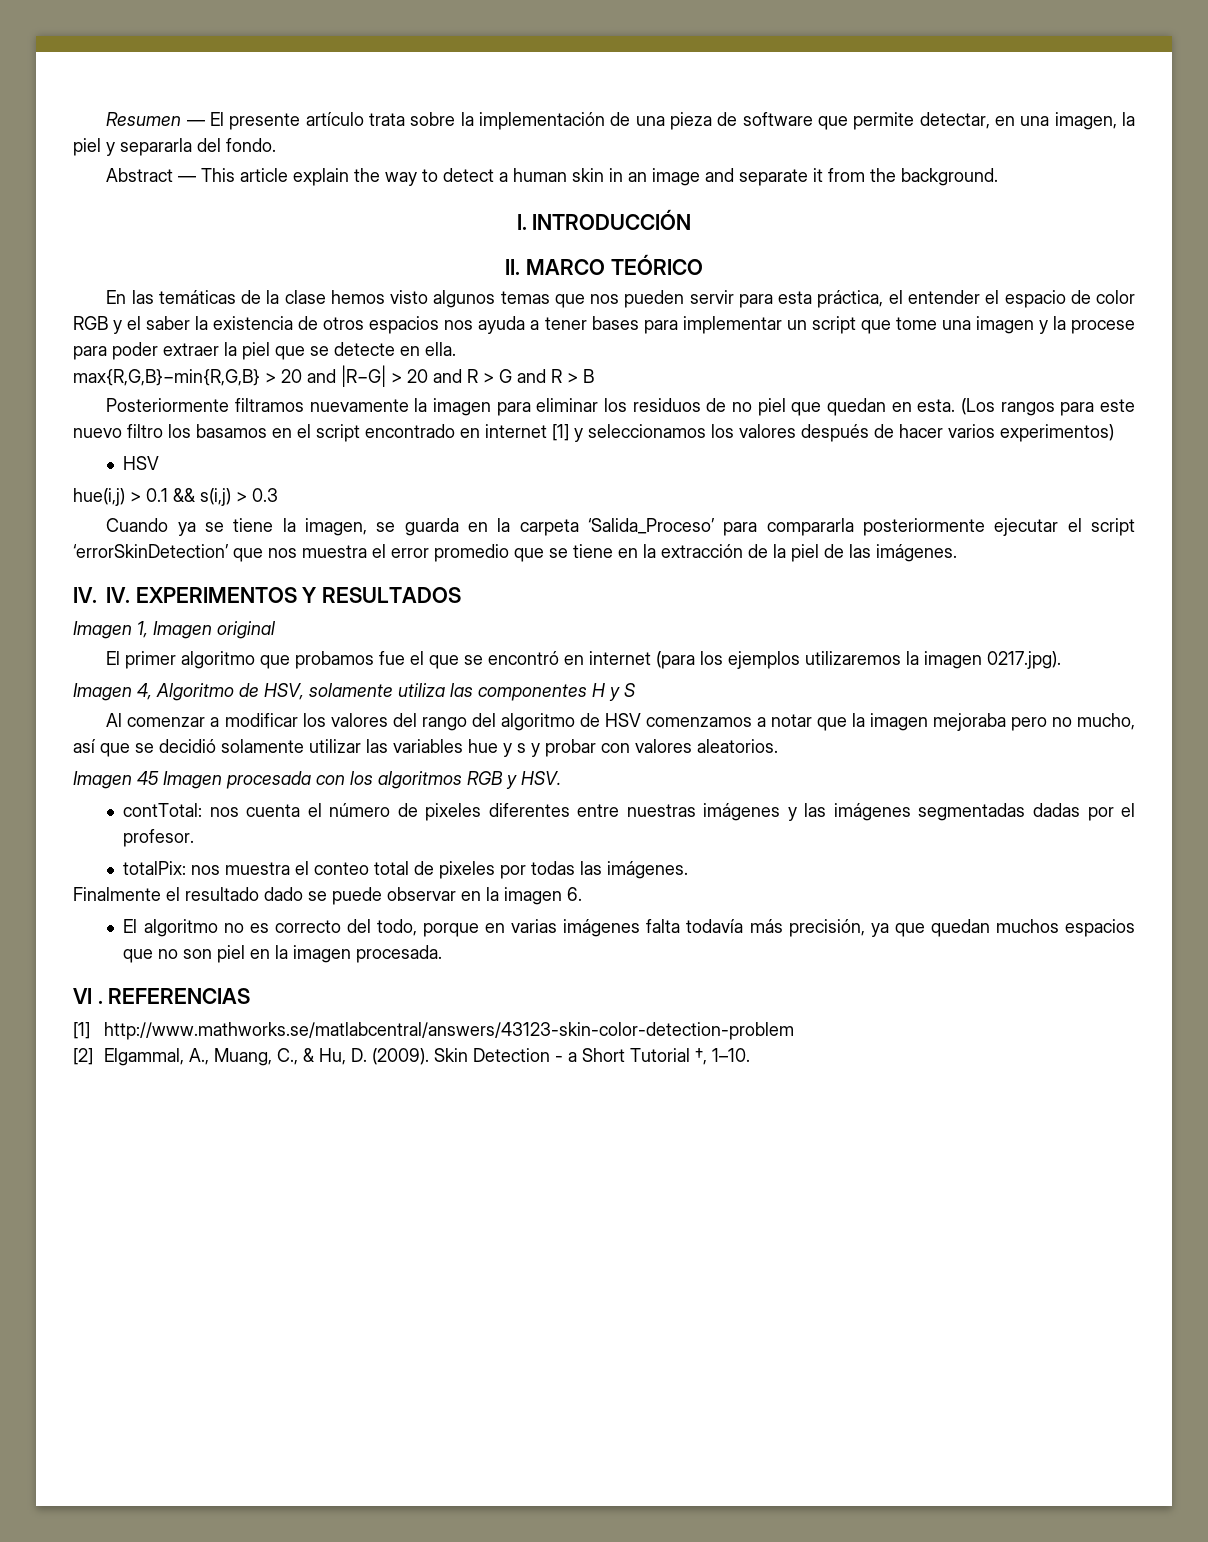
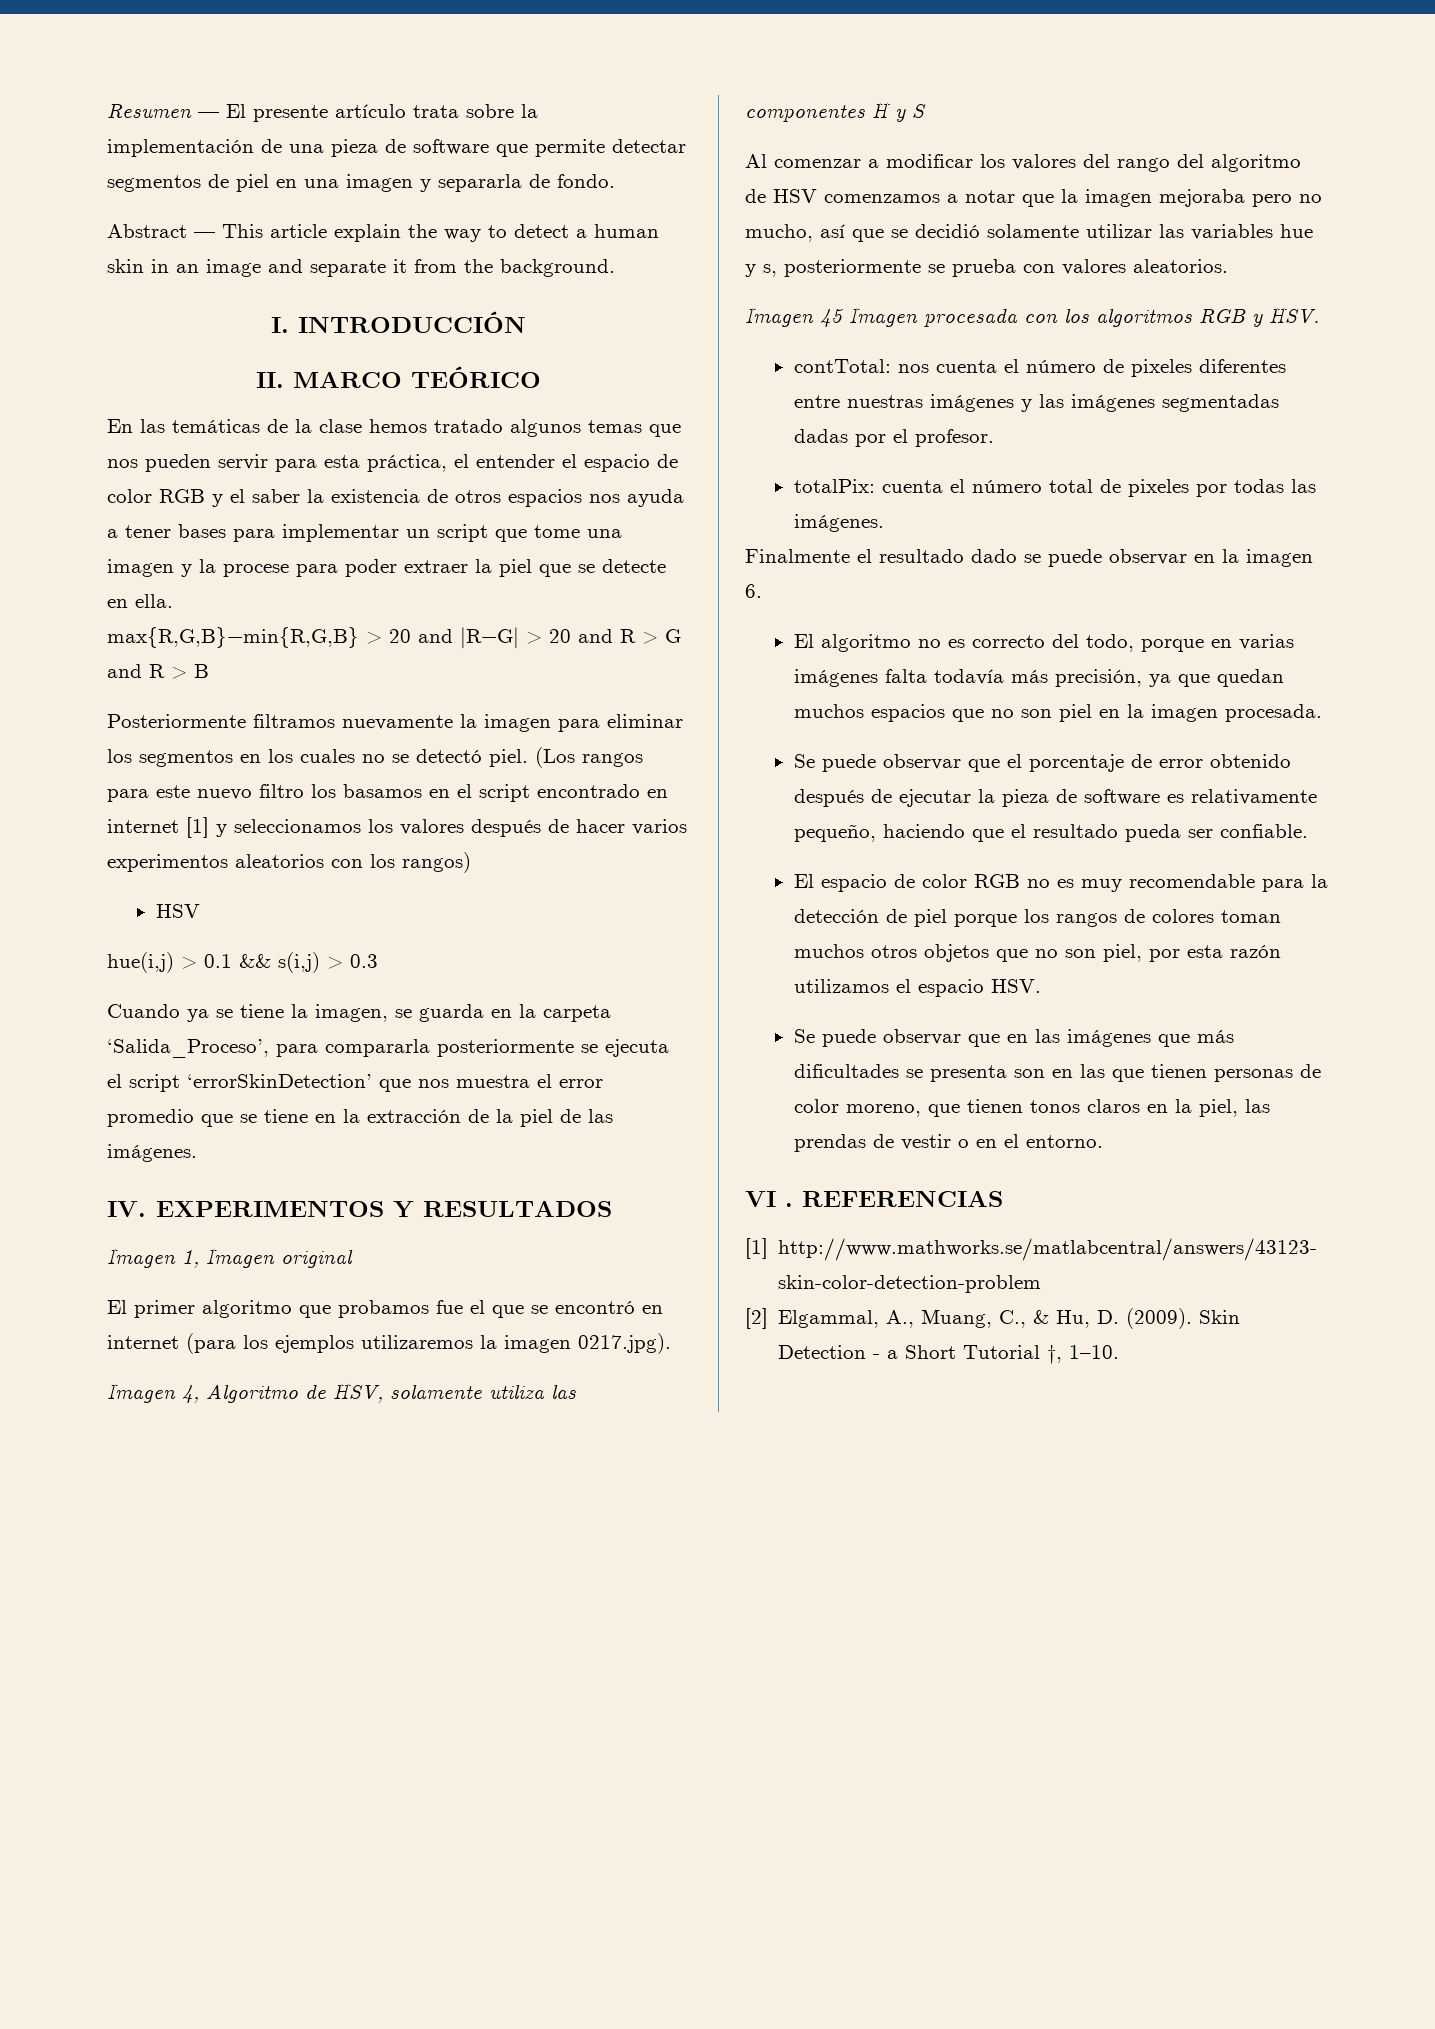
[919,112,1135,130] [73,138,101,156] detectar, en una imagen, la piel -> [612,139,686,153] [107,174,413,192] detectar segmentos de piel en una imagen
[197,138,221,152] del -> [529,174,550,188] de
[390,290,429,304] visto -> [434,419,503,433] tratado
[632,398,956,416] residuos de no piel que quedan en esta. -> [139,749,528,767] segmentos en los cuales no se detectó piel.
[1000,424,1114,442] experimentos) -> [107,852,471,873] experimentos aleatorios con los rangos)
[588,518,716,534] ‘Salida_Proceso’ -> [107,1039,269,1058] ‘Salida_Proceso’,
[994,518,1059,536] ejecutar -> [581,1039,669,1057] se ejecuta
[106,587,130,603] IV. -> (146, 1209) none
[517,739,596,757] s y probar -> [763,259,1016,277] s, posteriormente se prueba
[191,861,370,875] nos muestra el conteo -> [881,479,1042,493] cuenta el número
(443, 954) none -> [793,754,1291,772] [793,789,1317,807] [793,824,1308,842] [793,874,1328,892] [793,909,1281,927] [793,944,1281,962] [793,979,1041,997] [793,1029,1234,1047] [793,1064,1321,1082] [793,1099,1270,1117] [793,1134,1103,1152] // Se puede observar que el porcentaje de error obtenido después de ejecutar la pieza de software es relativamente pequeño, haciendo que el resultado pueda ser confiable. // El espacio de color RGB no es muy recomendable para la detección de piel porque los rangos de colores toman muchos otros objetos que no son piel, por esta razón utilizamos el espacio HSV. // Se puede observar que en las imágenes que más dificultades se presenta son en las que tienen personas de color moreno, que tienen tonos claros en la piel, las prendas de vestir o en el entorno.

